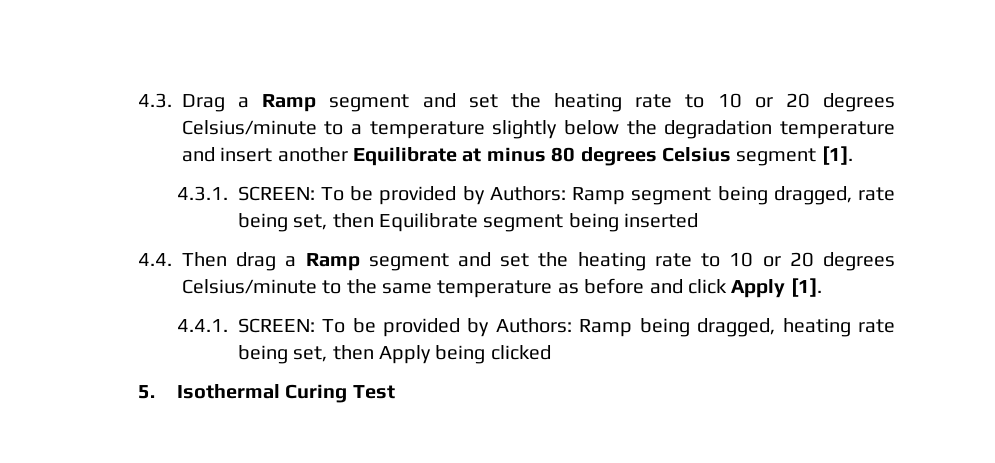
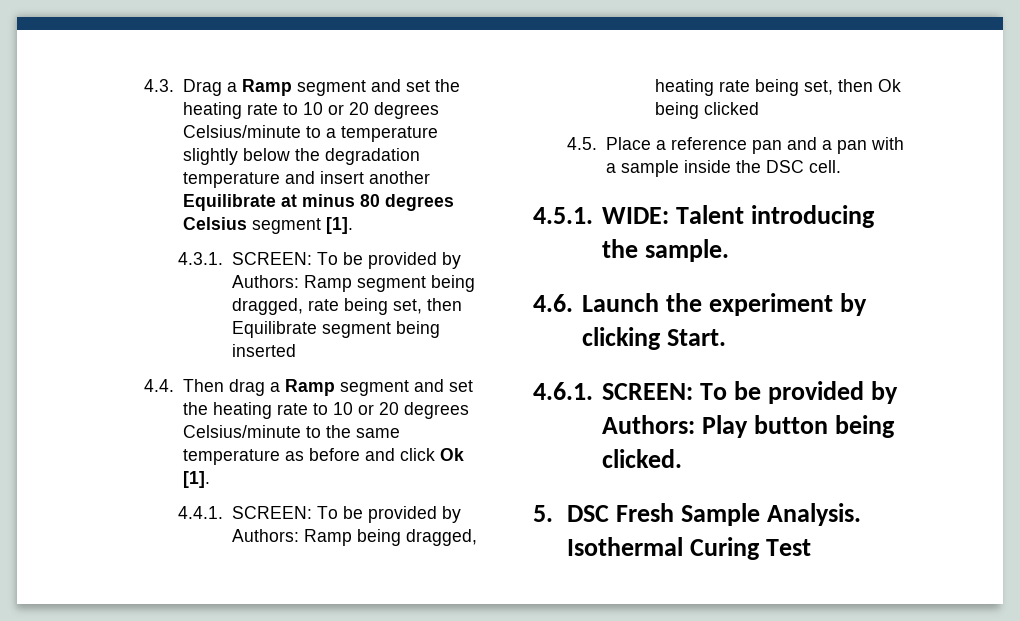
[731,279,786,298] Apply -> [439,448,464,461] Ok
[378,345,431,364] Apply -> [878,79,902,92] Ok
[137,385,155,399] 5. -> [567,137,904,154] [605,160,841,177] [533,205,875,228] [601,239,729,262] [533,293,867,316] [581,327,726,350] [533,381,898,404] [601,415,895,438] [601,449,682,468] [533,503,862,526] 4.5. Place a reference pan and a pan with a sample inside the DSC cell. // 4.5.1. WIDE: Talent introducing the sample. // 4.6. Launch the experiment by clicking Start. // 4.6.1. SCREEN: To be provided by Authors: Play button being clicked. // 5. DSC Fresh Sample Analysis.

